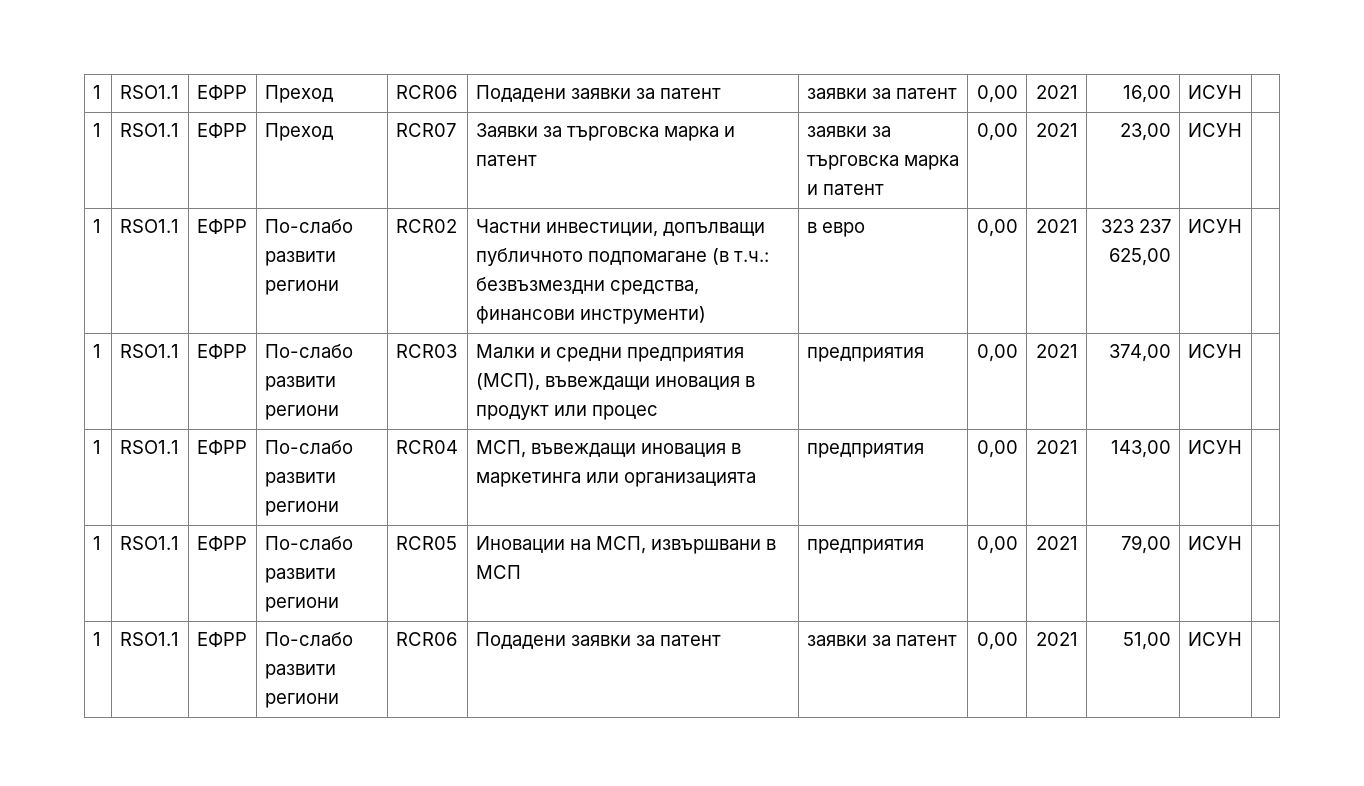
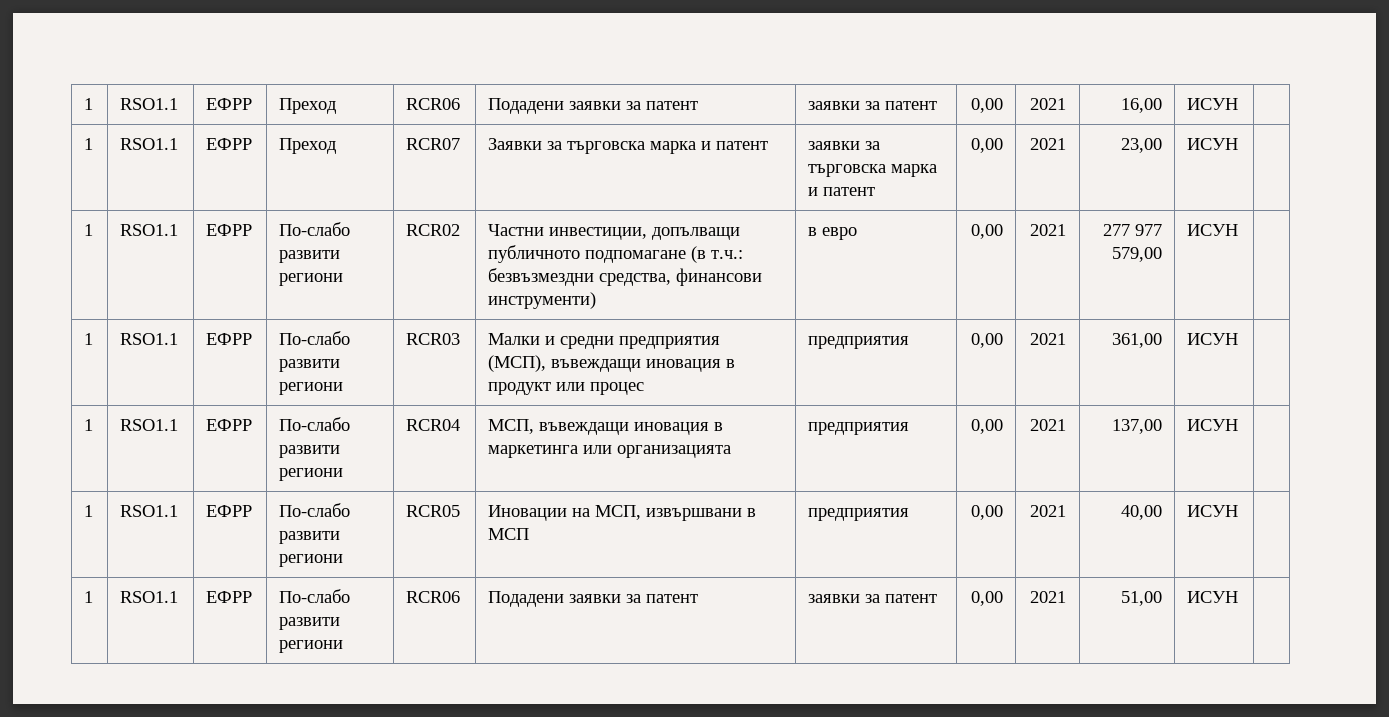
[1101,219,1172,233] [1109,248,1172,266] 323 237 625,00 -> [1102,224,1162,236] [1111,247,1162,262] 277 977 579,00
[1109,344,1172,362] 374,00 -> [1111,333,1162,348] 361,00
[1111,440,1172,458] 143,00 -> [1111,419,1162,434] 137,00
[1121,535,1172,554] 79,00 -> [1120,505,1162,520] 40,00

